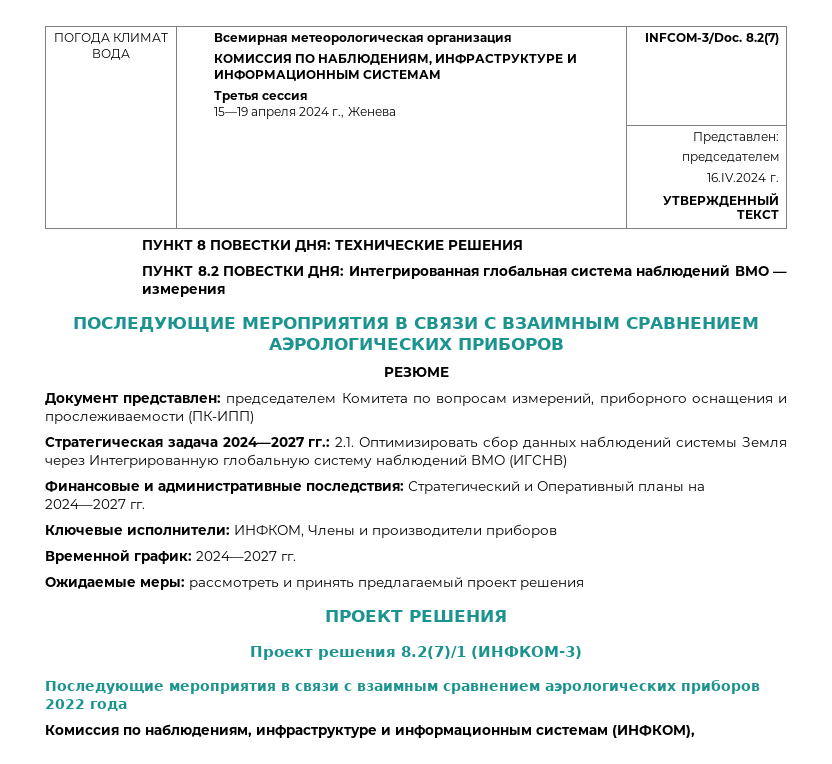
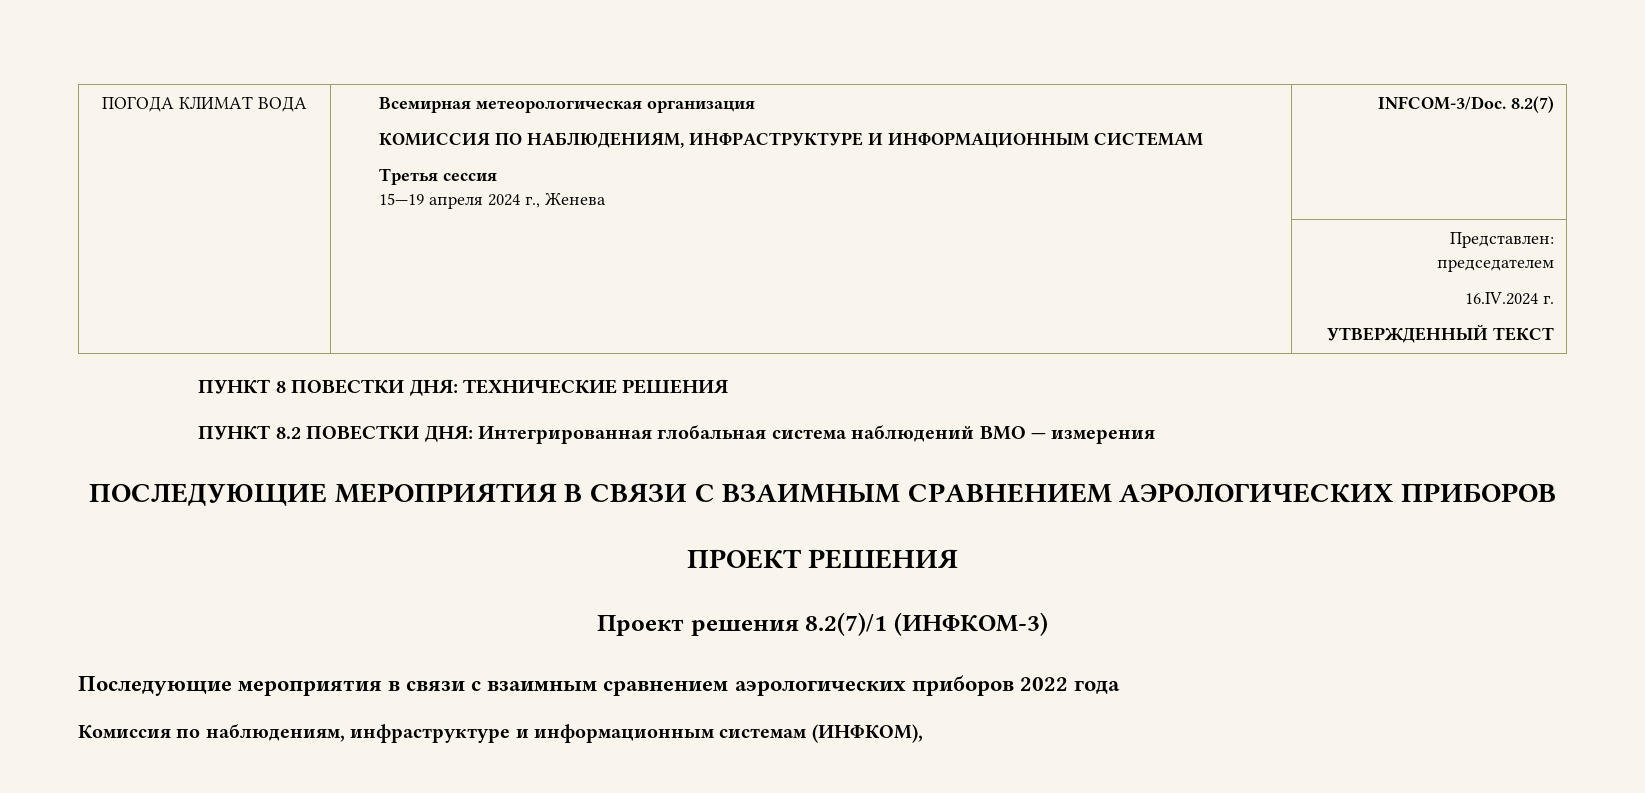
[383,367,449,377] [45,392,787,406] [45,411,254,424] [45,436,787,450] [45,454,567,468] [45,481,705,494] [45,499,145,509] [45,524,557,538] [45,550,296,564] [45,577,584,590] // РЕЗЮМЕ // Документ представлен: председателем Комитета по вопросам измерений, приборного оснащения и прослеживаемости (ПК-ИПП) // Стратегическая задача 2024—2027 гг.: 2.1. Оптимизировать сбор данных наблюдений системы Земля через Интегрированную глобальную систему наблюдений ВМО (ИГСНВ) // Финансовые и административные последствия: Стратегический и Оперативный планы на 2024—2027 гг. // Ключевые исполнители: ИНФКОМ, Члены и производители приборов // Временной график: 2024—2027 гг. // Ожидаемые меры: рассмотреть и принять предлагаемый проект решения -> (1556, 492) none

